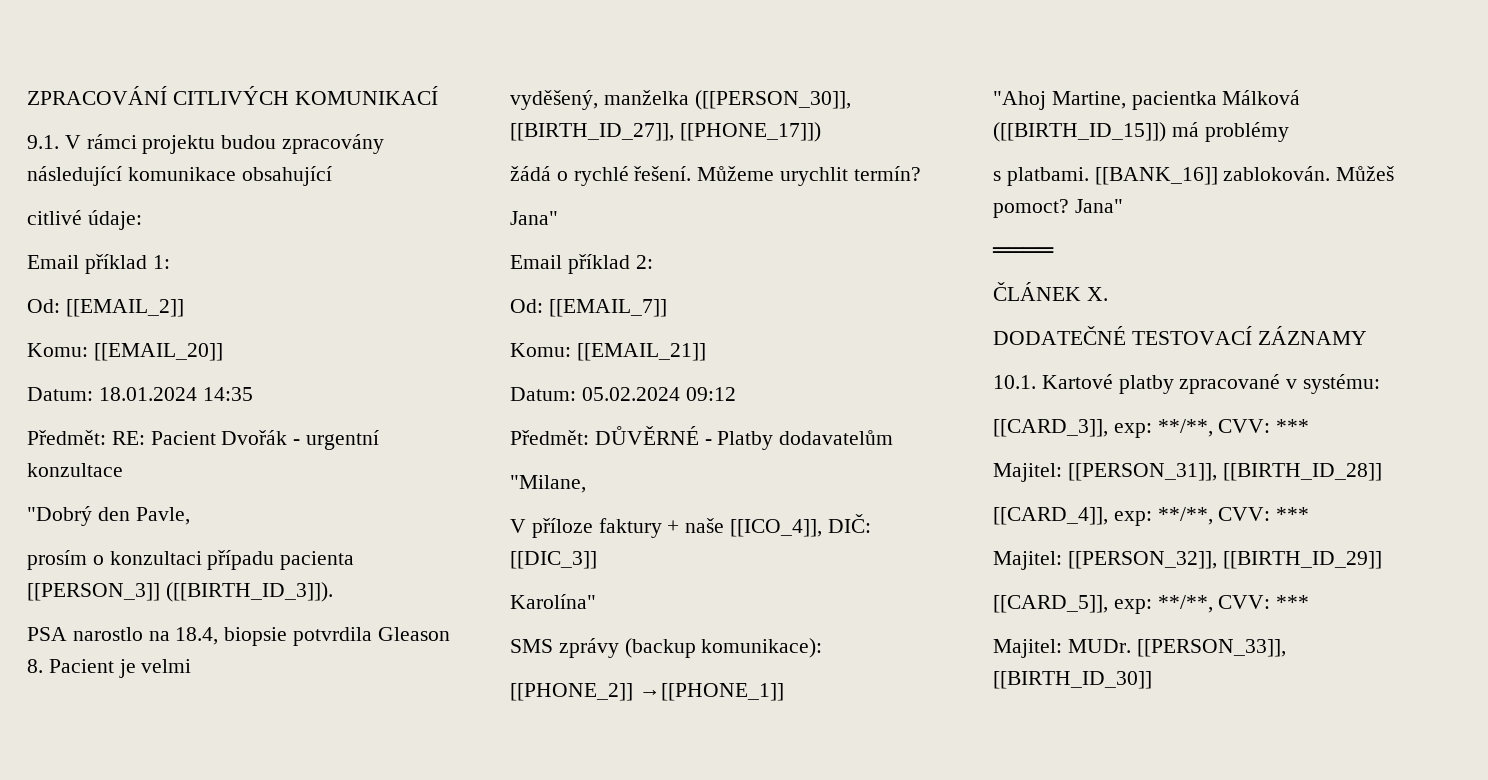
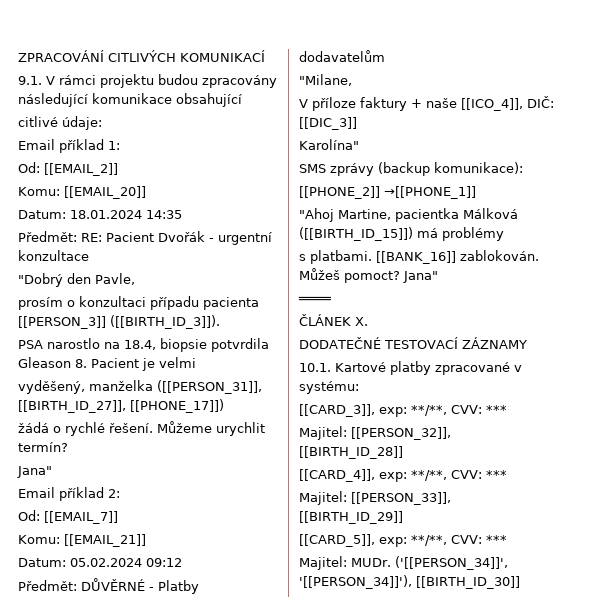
[694,90,851,110] ([[PERSON_30]], -> [157,380,262,394] ([[PERSON_31]],
[1067,463,1217,481] [[PERSON_31]], -> [351,427,451,440] [[PERSON_32]],
[1067,551,1217,569] [[PERSON_32]], -> [351,492,451,505] [[PERSON_33]],
[1136,639,1286,657] [[PERSON_33]], -> [394,556,508,570] [299,575,412,589] ('[[PERSON_34]]', '[[PERSON_34]]'),

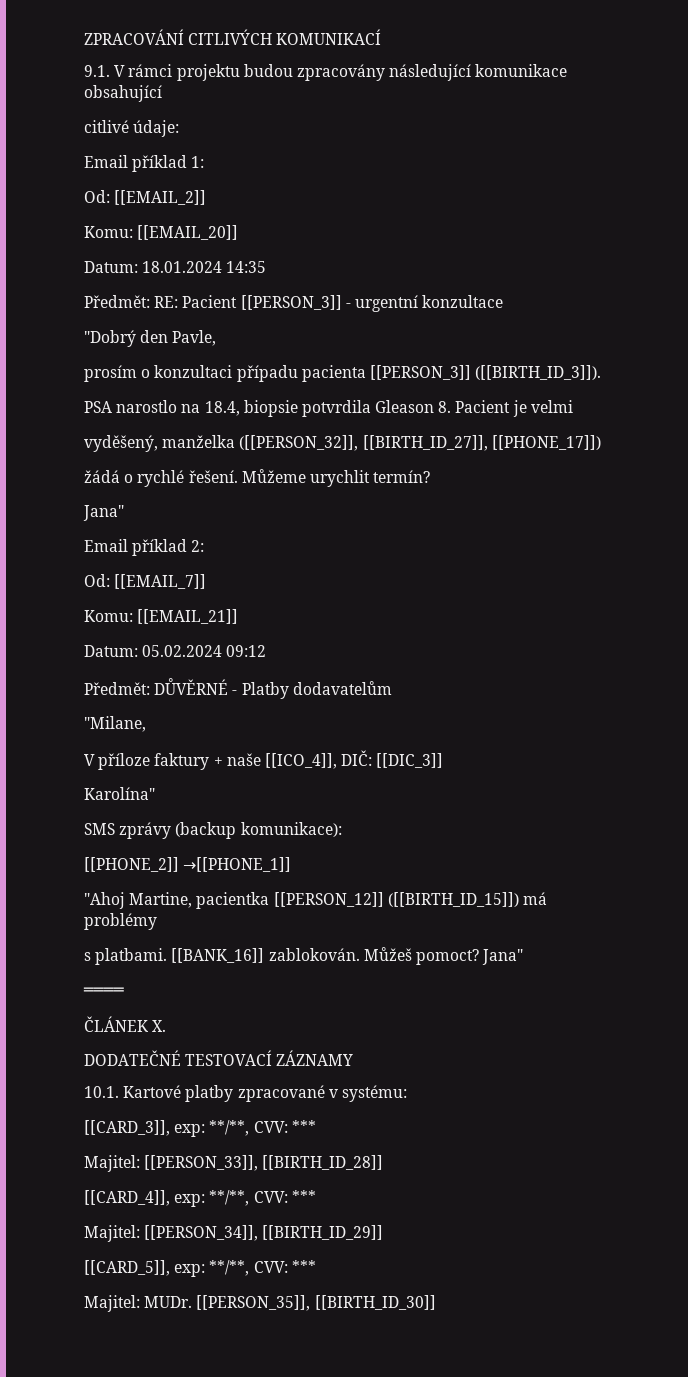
[158,231,205,242] Dvořák -> [240,295,342,310] [[PERSON_3]]
[157,380,262,394] ([[PERSON_31]], -> [239,435,359,451] ([[PERSON_32]],
[463,208,518,219] Málková -> [273,892,384,907] [[PERSON_12]]
[351,427,451,440] [[PERSON_32]], -> [144,1155,259,1171] [[PERSON_33]],
[351,492,451,505] [[PERSON_33]], -> [144,1225,259,1241] [[PERSON_34]],
[394,556,508,570] [299,575,412,589] ('[[PERSON_34]]', '[[PERSON_34]]'), -> [196,1295,311,1311] [[PERSON_35]],

